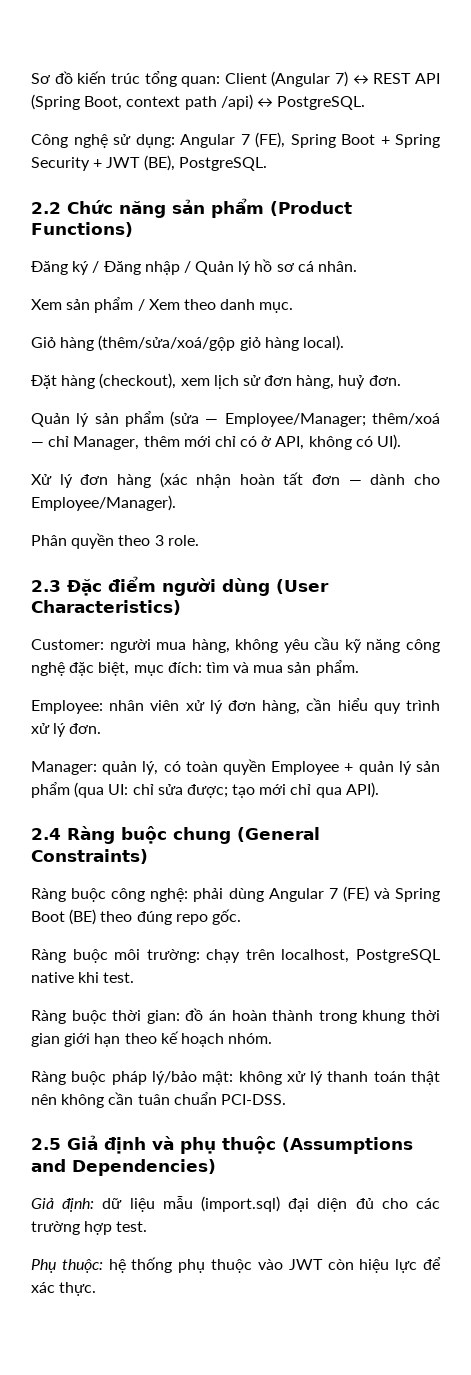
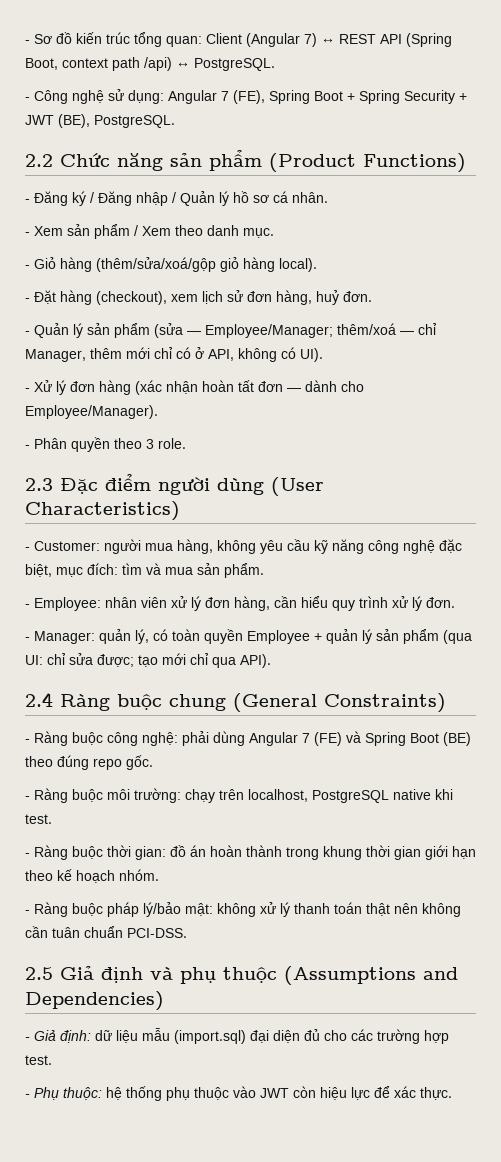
(31, 78) none -> [25,40,30,44] -
(366, 103) none -> [25,97,30,101] -
(133, 229) none -> [25,199,30,203] -
(358, 266) none -> [25,232,30,236] -
(294, 307) none -> [25,265,30,269] -
(344, 343) none -> [25,298,30,302] -
(401, 380) none -> [25,331,30,335] -
(402, 442) none -> [25,388,30,392] -
(176, 503) none -> [25,445,30,449] -
(181, 607) none -> [25,547,30,551] -
(359, 668) none -> [25,604,30,608] -
(102, 728) none -> [25,637,30,641] -
(148, 856) none -> [25,739,30,743] -
(241, 917) none -> [25,796,30,800] -
(135, 977) none -> [25,853,30,857] -
(273, 1038) none -> [25,910,30,914] -
(216, 1167) none -> [25,1037,30,1041] -
(148, 1226) none -> [25,1094,30,1098] -

